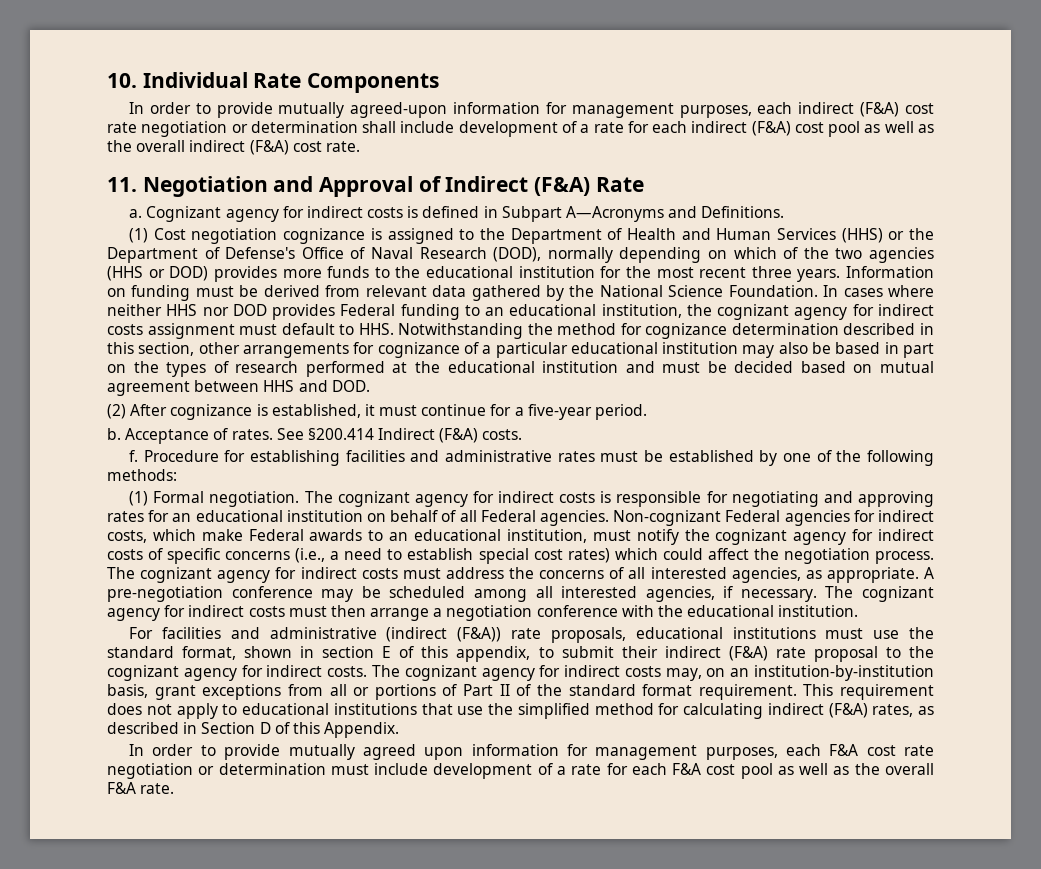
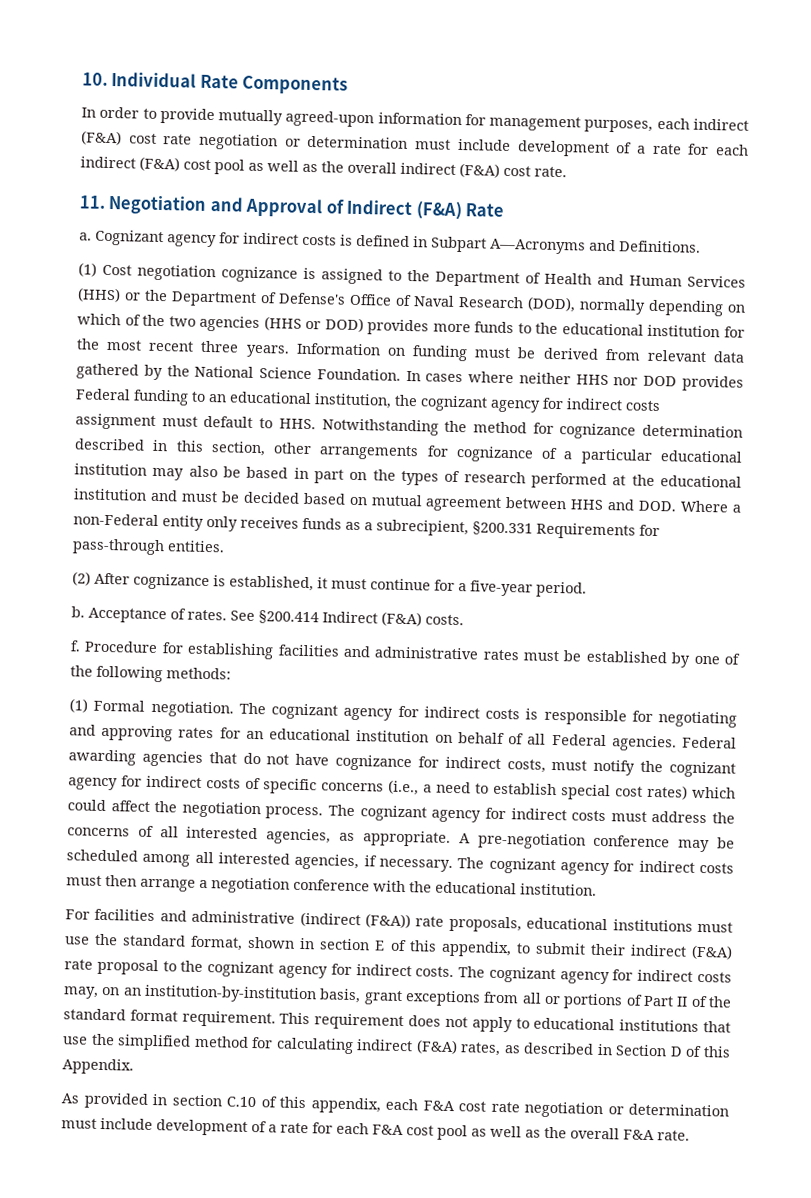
[362,121,397,133] shall -> [415,139,452,150] must
(370, 386) none -> [680,500,742,513] [73,513,660,540] [72,538,225,556] Where a non-Federal entity only receives funds as a subrecipient, §200.331 Requirements for pass-through entities.
[613,510,934,526] [107,529,587,543] Non-cognizant Federal agencies for indirect costs, which make Federal awards to an educational institution, -> [682,736,737,749] [68,749,546,773] Federal awarding agencies that do not have cognizance for indirect costs,
[129,744,778,760] In order to provide mutually agreed upon information for management purposes, -> [61,1092,381,1114] As provided in section C.10 of this appendix,

